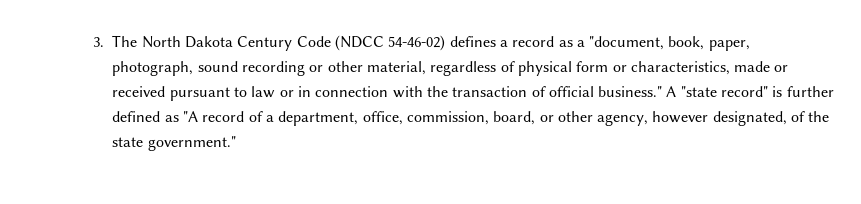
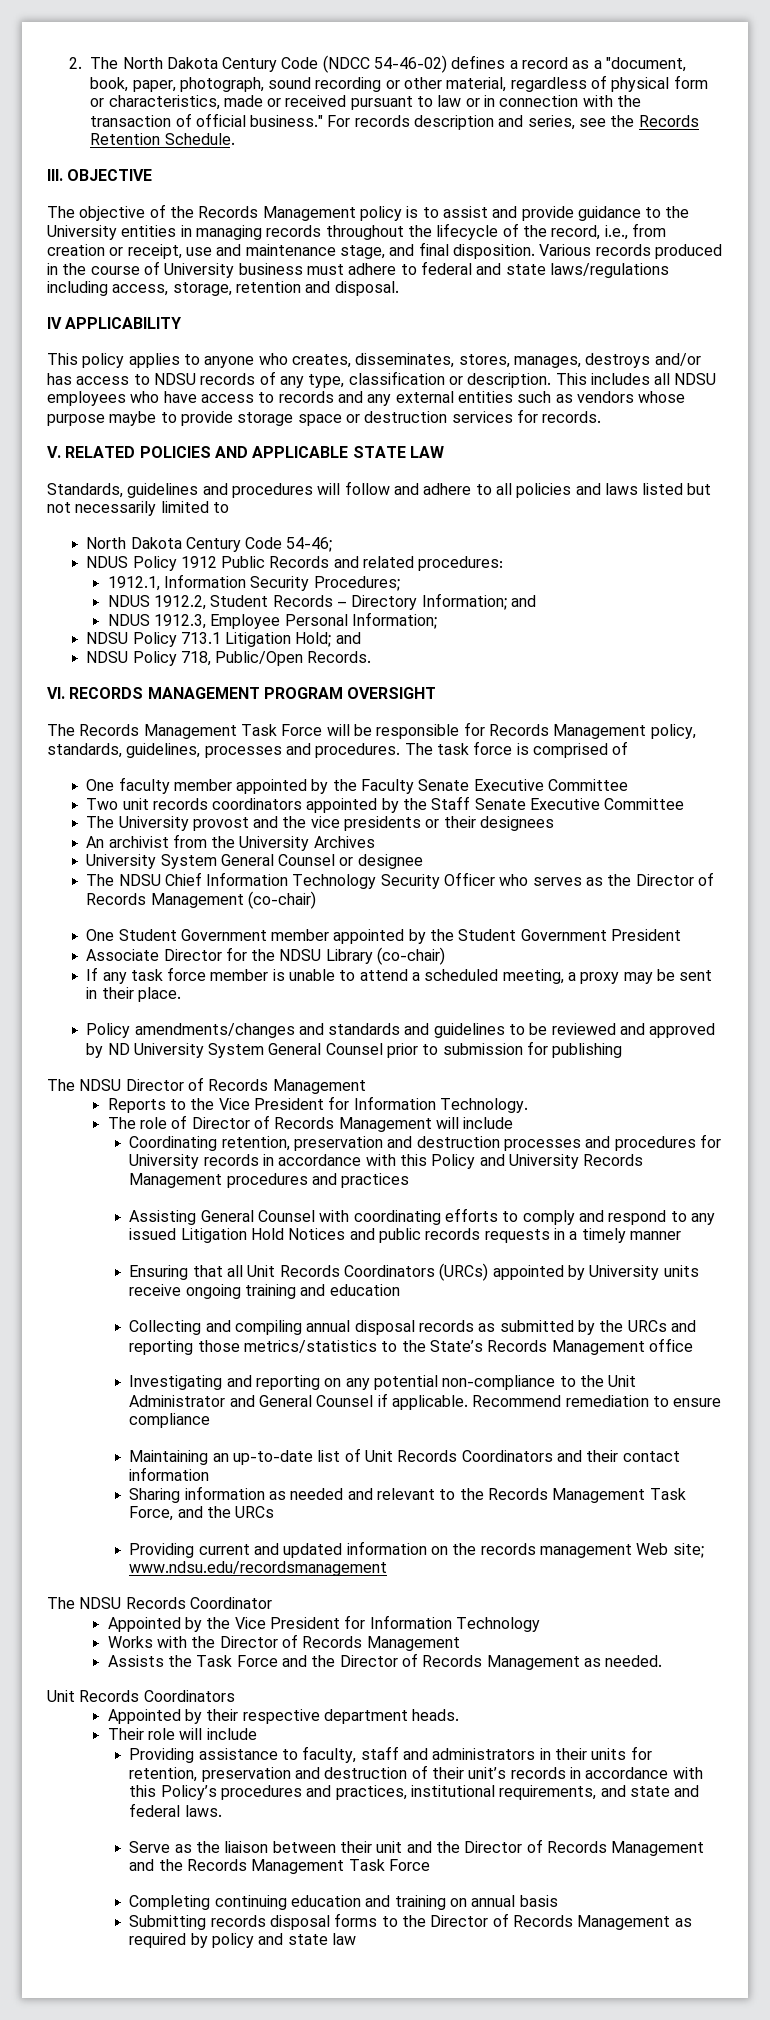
[93,37,105,47] 3. -> [68,57,82,69] 2.
[666,86,834,97] [112,111,830,126] [112,136,236,151] A "state record" is further defined as "A record of a department, office, commission, board, or other agency, however designated, of the state government." -> [327,115,699,130] [90,133,235,145] [47,169,153,181] [47,204,690,221] [47,223,666,240] [47,242,722,259] [47,261,669,278] [47,281,399,296] [47,317,182,329] [47,353,701,368] [47,371,717,388] [47,391,686,406] [47,409,602,426] [47,446,444,458] [47,481,712,498] [47,501,229,516] [86,537,333,552] [86,556,504,571] [107,574,400,591] [107,593,537,610] [107,612,438,629] [86,632,361,647] [86,651,372,666] [47,687,437,699] [47,722,696,739] [47,741,629,758] [86,777,629,794] [86,796,685,813] [86,816,555,831] [86,834,375,851] [86,854,423,869] [86,872,715,889] [86,891,316,909] [86,929,682,944] [86,947,446,965] [86,967,713,984] [86,987,181,1002] [86,1023,716,1038] [86,1041,623,1058] [47,1077,366,1094] [107,1096,529,1113] [107,1115,514,1132] [129,1134,721,1151] [129,1154,644,1169] [129,1173,410,1188] [129,1208,715,1225] [129,1228,681,1243] [129,1263,699,1281] [129,1284,400,1299] [129,1320,696,1335] [129,1338,693,1355] [129,1375,637,1390] [129,1393,722,1410] [129,1413,211,1428] [129,1448,680,1465] [129,1467,210,1481] [129,1486,686,1503] [129,1506,275,1521] [129,1541,704,1558] [129,1561,388,1576] [47,1597,272,1609] [107,1615,541,1632] [107,1634,460,1651] [107,1653,663,1670] [47,1690,235,1702] [107,1709,460,1724] [107,1728,257,1740] [129,1746,652,1763] [129,1765,703,1782] [129,1785,700,1800] [129,1803,222,1817] [129,1839,705,1856] [129,1859,430,1874] [129,1895,558,1910] [129,1913,692,1930] [129,1933,356,1948] For records description and series, see the Records Retention Schedule. // III. OBJECTIVE // The objective of the Records Management policy is to assist and provide guidance to the University entities in managing records throughout the lifecycle of the record, i.e., from creation or receipt, use and maintenance stage, and final disposition. Various records produced in the course of University business must adhere to federal and state laws/regulations including access, storage, retention and disposal. // IV APPLICABILITY // This policy applies to anyone who creates, disseminates, stores, manages, destroys and/or has access to NDSU records of any type, classification or description. This includes all NDSU employees who have access to records and any external entities such as vendors whose purpose maybe to provide storage space or destruction services for records. // V. RELATED POLICIES AND APPLICABLE STATE LAW // Standards, guidelines and procedures will follow and adhere to all policies and laws listed but not necessarily limited to // North Dakota Century Code 54-46; // NDUS Policy 1912 Public Records and related procedures: // 1912.1, Information Security Procedures; // NDUS 1912.2, Student Records – Directory Information; and // NDUS 1912.3, Employee Personal Information; // NDSU Policy 713.1 Litigation Hold; and // NDSU Policy 718, Public/Open Records. // VI. RECORDS MANAGEMENT PROGRAM OVERSIGHT // The Records Management Task Force will be responsible for Records Management policy, standards, guidelines, processes and procedures. The task force is comprised of // One faculty member appointed by the Faculty Senate Executive Committee // Two unit records coordinators appointed by the Staff Senate Executive Committee // The University provost and the vice presidents or their designees // An archivist from the University Archives // University System General Counsel or designee // The NDSU Chief Information Technology Security Officer who serves as the Director of Records Management (co-chair) // One Student Government member appointed by the Student Government President // Associate Director for the NDSU Library (co-chair) // If any task force member is unable to attend a scheduled meeting, a proxy may be sent in their place. // Policy amendments/changes and standards and guidelines to be reviewed and approved by ND University System General Counsel prior to submission for publishing // The NDSU Director of Records Management // Reports to the Vice President for Information Technology. // The role of Director of Records Management will include // Coordinating retention, preservation and destruction processes and procedures for University records in accordance with this Policy and University Records Management procedures and practices // Assisting General Counsel with coordinating efforts to comply and respond to any issued Litigation Hold Notices and public records requests in a timely manner // Ensuring that all Unit Records Coordinators (URCs) appointed by University units receive ongoing training and education // Collecting and compiling annual disposal records as submitted by the URCs and reporting those metrics/statistics to the State’s Records Management office // Investigating and reporting on any potential non-compliance to the Unit Administrator and General Counsel if applicable. Recommend remediation to ensure compliance // Maintaining an up-to-date list of Unit Records Coordinators and their contact information // Sharing information as needed and relevant to the Records Management Task Force, and the URCs // Providing current and updated information on the records management Web site; www.ndsu.edu/recordsmanagement // The NDSU Records Coordinator // Appointed by the Vice President for Information Technology // Works with the Director of Records Management // Assists the Task Force and the Director of Records Management as needed. // Unit Records Coordinators // Appointed by their respective department heads. // Their role will include // Providing assistance to faculty, staff and administrators in their units for retention, preservation and destruction of their unit’s records in accordance with this Policy’s procedures and practices, institutional requirements, and state and federal laws. // Serve as the liaison between their unit and the Director of Records Management and the Records Management Task Force // Completing continuing education and training on annual basis // Submitting records disposal forms to the Director of Records Management as required by policy and state law

